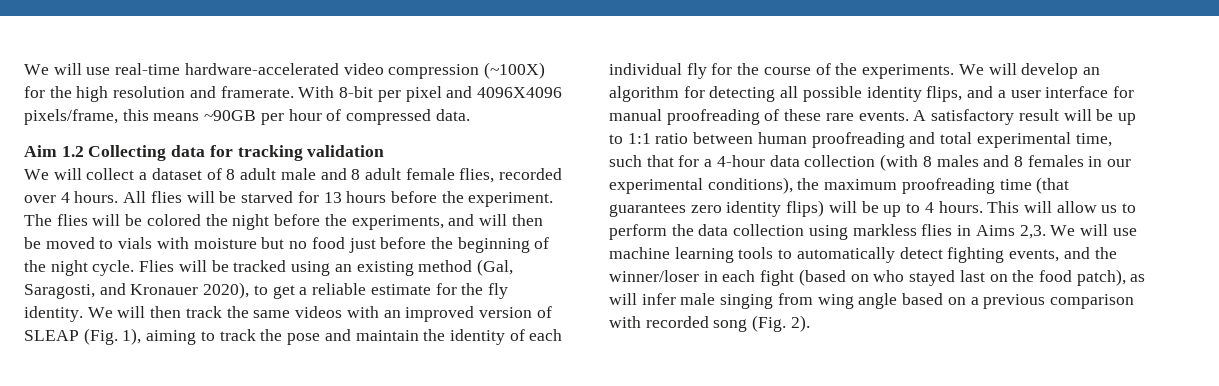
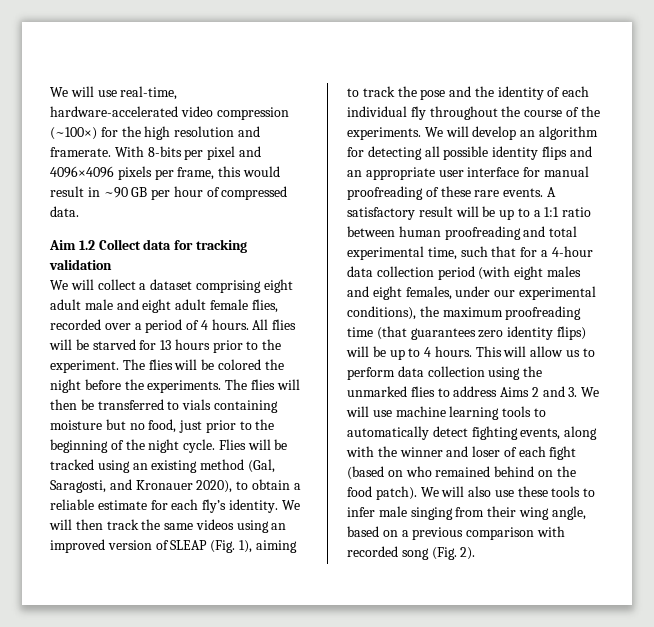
[24,63,181,75] We will use real-time -> [50,86,178,100] We will use real-time,
[484,62,546,79] (~100X) -> [50,127,97,140] (~100×)
[339,86,374,98] 8-bit -> [147,146,182,157] 8-bits
[476,87,562,98] [24,109,257,125] 4096X4096 pixels/frame, this means ~90GB -> [50,166,280,180] [50,186,148,198] 4096×4096 pixels per frame, this would result in ~90 GB
[88,145,167,161] Collecting -> [98,239,141,250] Collect
[206,168,236,180] of 8 -> [195,279,293,293] comprising eight
[351,169,361,180] 8 -> [142,299,172,313] eight
(56, 199) none -> [134,319,200,333] a period of
[390,191,437,203] before -> [212,340,259,353] prior to
[351,214,475,230] experiments, and -> [147,379,275,393] experiments. The flies
[45,237,95,249] moved -> [97,399,164,410] transferred
[156,237,189,249] with -> [213,400,278,413] containing
[311,237,427,253] food just before -> [148,419,252,433] food, just prior to
[272,285,295,299] get -> [251,479,290,490] obtain
[461,283,508,299] the fly -> [171,499,227,513] each fly’s
[346,306,379,318] with -> [236,520,269,533] using
[355,330,419,341] maintain -> (472, 91) none
[711,63,733,75] for -> [429,106,498,120] throughout
[926,86,1006,102] flips, and a -> [541,146,592,160] [347,167,435,180] flips and an appropriate
(623, 139) none -> [533,210,541,217] a
[880,154,1103,171] (with 8 males and 8 females in -> [437,266,581,280] [347,286,491,300] period (with eight males and eight females, under
[671,224,694,236] the -> (395, 373) none
[852,224,1046,239] markless flies in Aims 2,3. -> [523,366,543,377] [347,386,578,397] the unmarked flies to address Aims 2 and 3.
[1063,247,1117,259] [609,270,718,282] and the winner/loser in -> [564,426,598,440] [346,446,517,457] along with the winner and loser of
[909,270,985,286] stayed last -> [435,466,535,477] remained behind
[1076,269,1146,286] [609,293,637,305] patch), as will -> [375,486,596,500] patch). We will also use these tools to
[817,293,898,309] wing angle -> [487,506,586,520] their wing angle,

